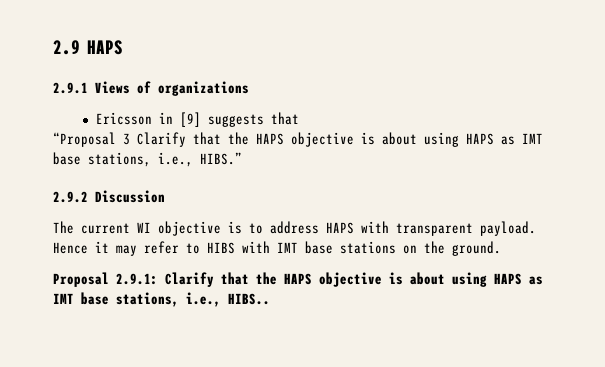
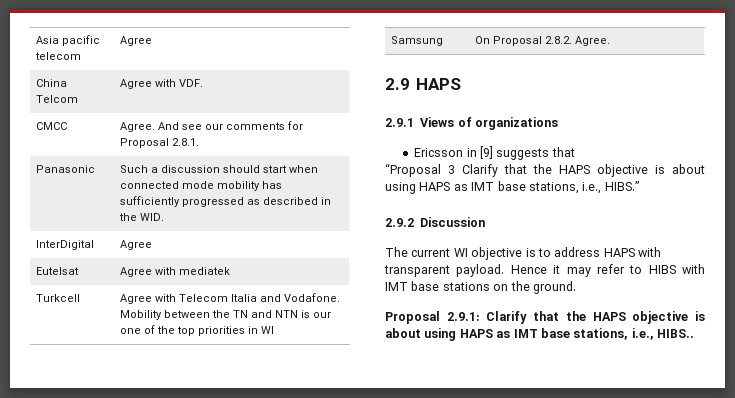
(53, 47) none -> [36,35,101,46] [35,52,82,60] [120,36,153,46] [36,79,68,87] [36,95,79,103] [120,79,204,89] [36,122,68,130] [120,121,304,132] [120,138,200,148] [36,165,96,173] [120,165,319,173] [120,181,283,191] [120,196,332,207] [119,213,165,221] [36,240,95,250] [120,240,153,250] [36,267,80,275] [120,267,231,277] [36,294,81,302] [120,293,341,304] [120,310,332,320] [120,325,275,336] [391,36,444,46] [475,36,611,46] Asia pacific telecom | Agree // China Telcom | Agree with VDF. // CMCC | Agree. And see our comments for Proposal 2.8.1. // Panasonic | Such a discussion should start when connected mode mobility has sufficiently progressed as described in the WID. // InterDigital | Agree // Eutelsat | Agree with mediatek // Turkcell | Agree with Telecom Italia and Vodafone. Mobility between the TN and NTN is our one of the top priorities in WI // Samsung | On Proposal 2.8.2. Agree. //

